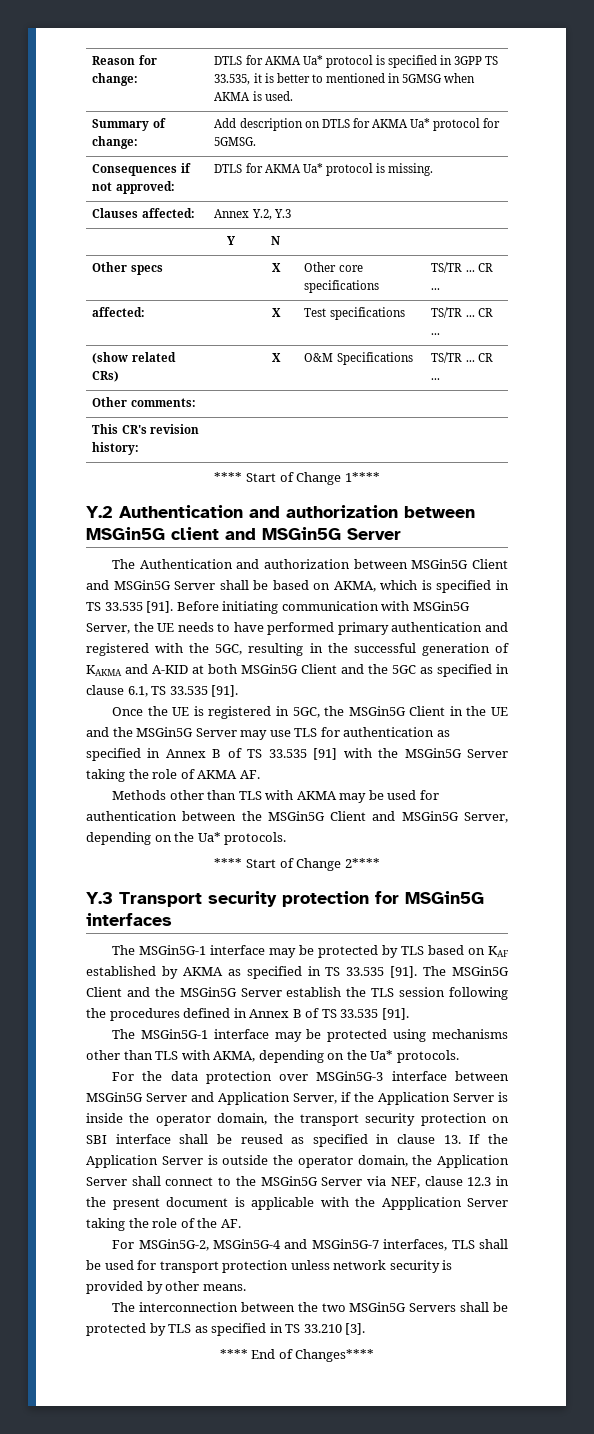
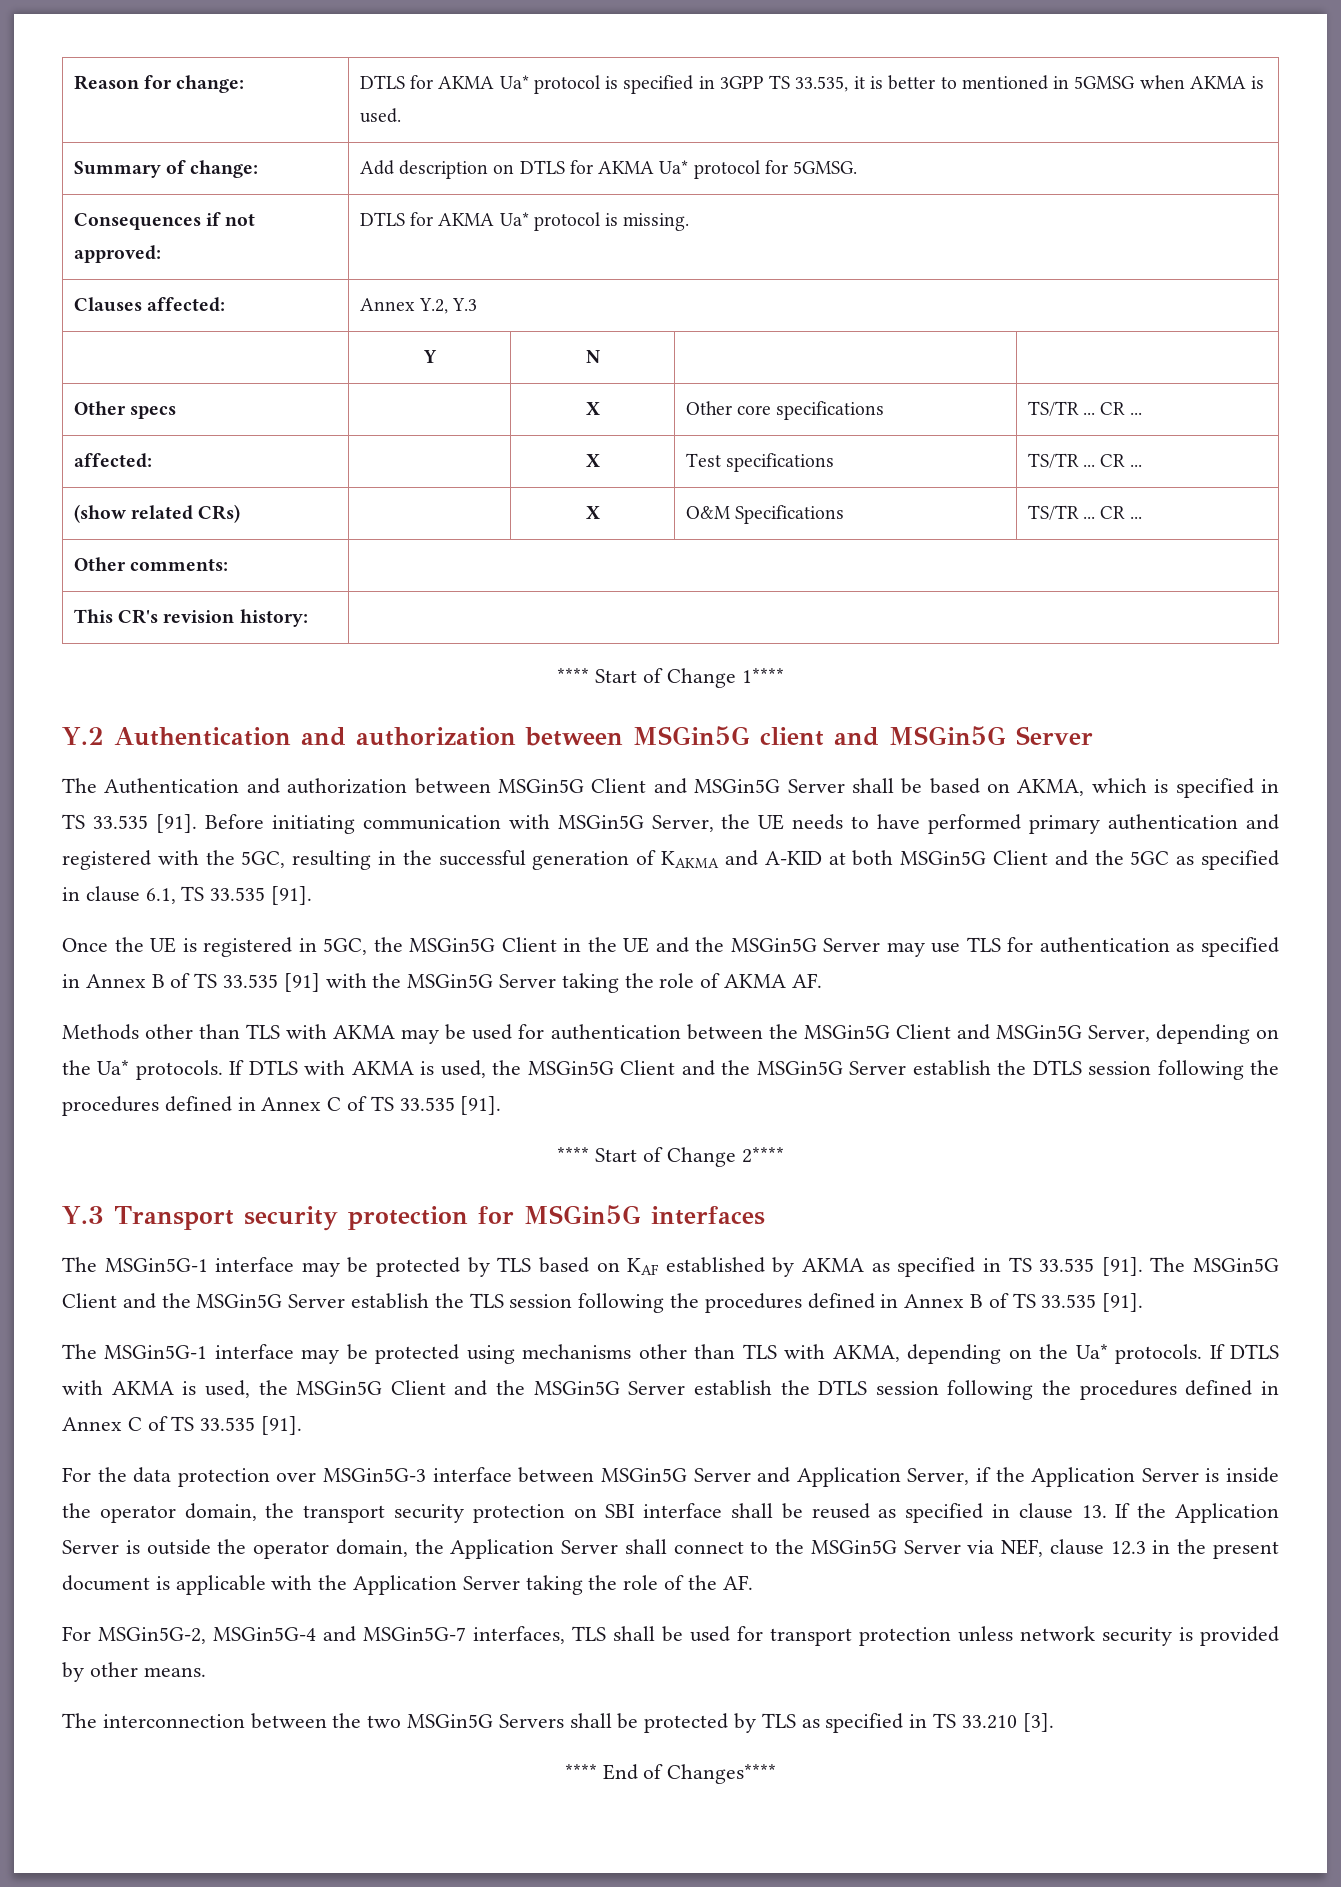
(287, 838) none -> [229,1060,1279,1080] [62,1096,502,1116] If DTLS with AKMA is used, the MSGin5G Client and the MSGin5G Server establish the DTLS session following the procedures defined in Annex C of TS 33.535 [91].
(459, 1056) none -> [1209,1344,1279,1359] [62,1380,1279,1400] [62,1416,303,1435] If DTLS with AKMA is used, the MSGin5G Client and the MSGin5G Server establish the DTLS session following the procedures defined in Annex C of TS 33.535 [91].
[381,1197,462,1210] Appplication -> [353,1575,458,1595] Application

